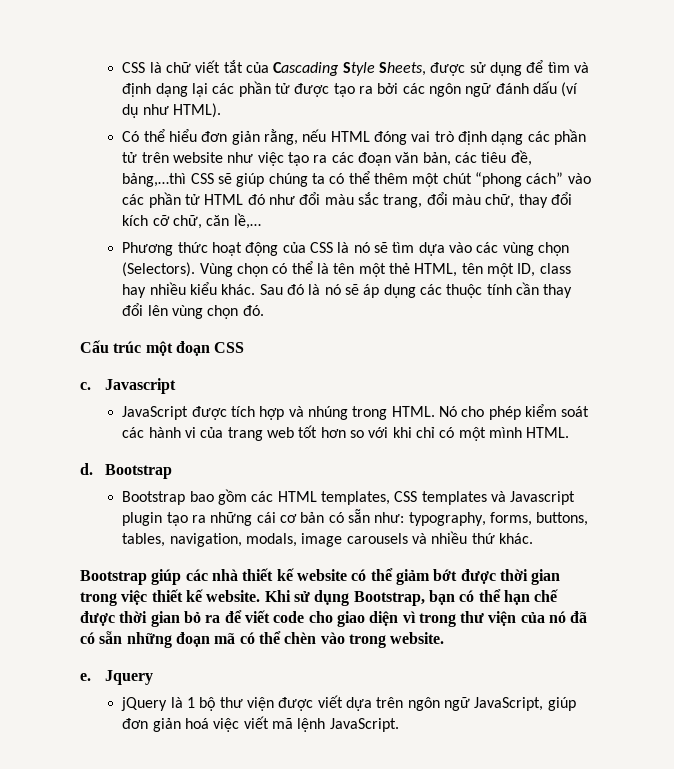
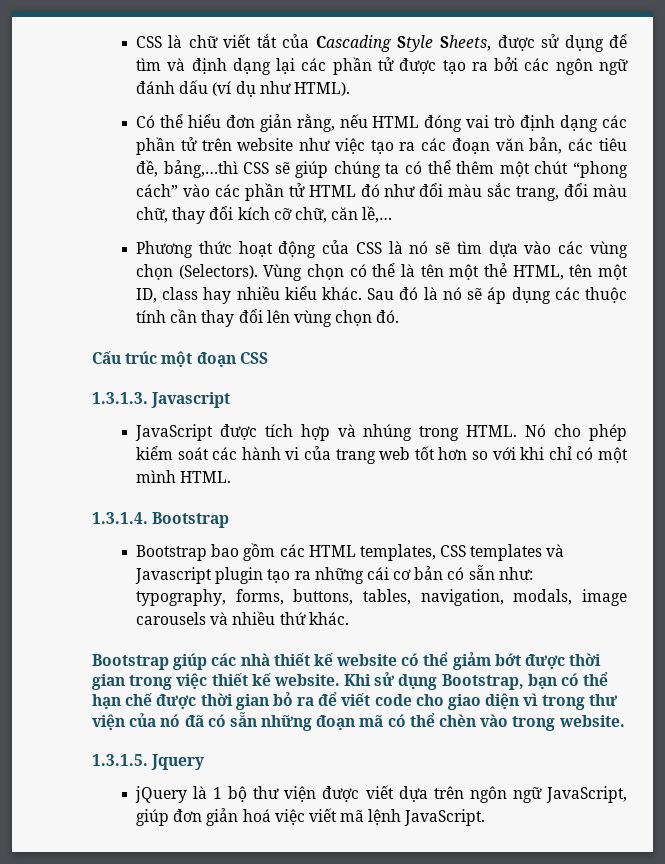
[80,382,91,390] c. -> [92,392,148,404] 1.3.1.3.
[80,463,93,475] d. -> [92,512,148,524] 1.3.1.4.
[80,673,91,681] e. -> [92,754,148,766] 1.3.1.5.

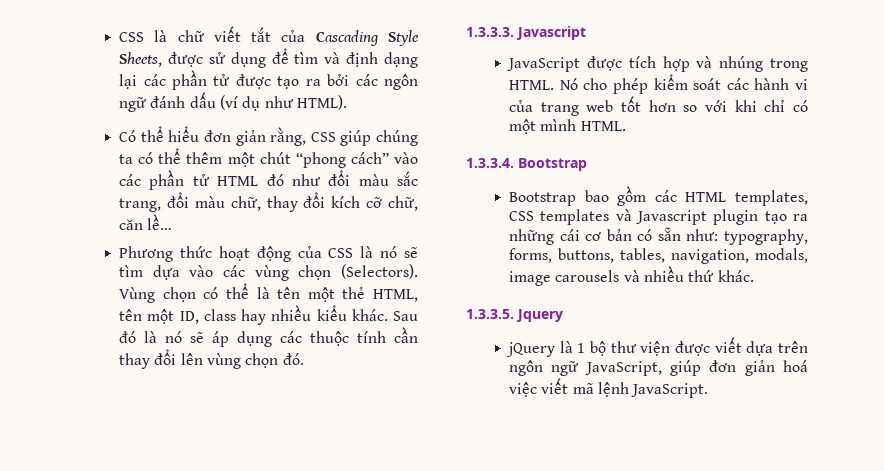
[339,114,627,132] [135,137,627,155] [135,160,290,178] nếu HTML đóng vai trò định dạng các phần tử trên website như việc tạo ra các đoạn văn bản, các tiêu đề, bảng,…thì CSS sẽ -> [310,132,336,142] CSS
[362,206,393,223] lề,… -> [147,214,173,230] lề…
[92,351,268,367] [92,392,148,404] Cấu trúc một đoạn CSS // 1.3.1.3. -> [466,27,514,37] 1.3.3.3.
[92,512,148,524] 1.3.1.4. -> [466,158,514,168] 1.3.3.4.
[92,652,602,670] [92,672,609,690] [92,692,617,710] [92,712,625,731] [92,754,148,766] Bootstrap giúp các nhà thiết kế website có thể giảm bớt được thời gian trong việc thiết kế website. Khi sử dụng Bootstrap, bạn có thể hạn chế được thời gian bỏ ra để viết code cho giao diện vì trong thư viện của nó đã có sẵn những đoạn mã có thể chèn vào trong website. // 1.3.1.5. -> [466,309,514,319] 1.3.3.5.

